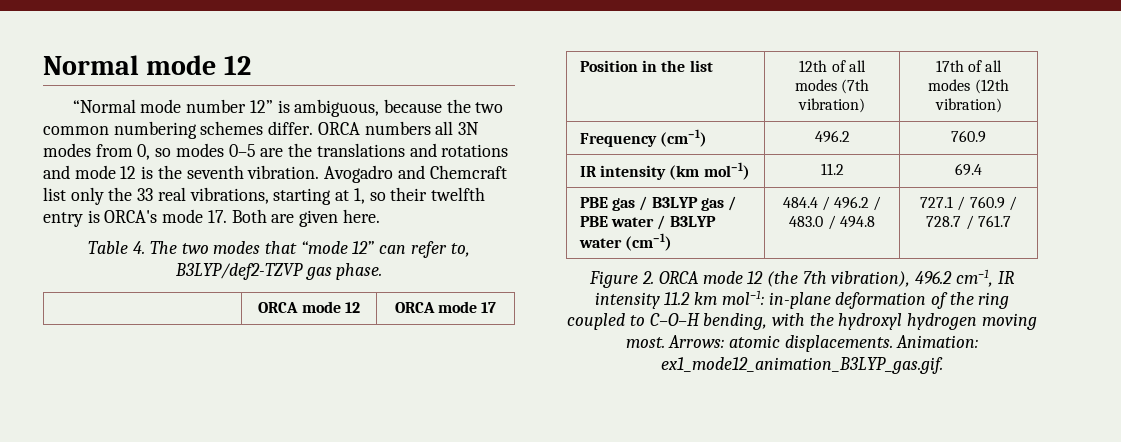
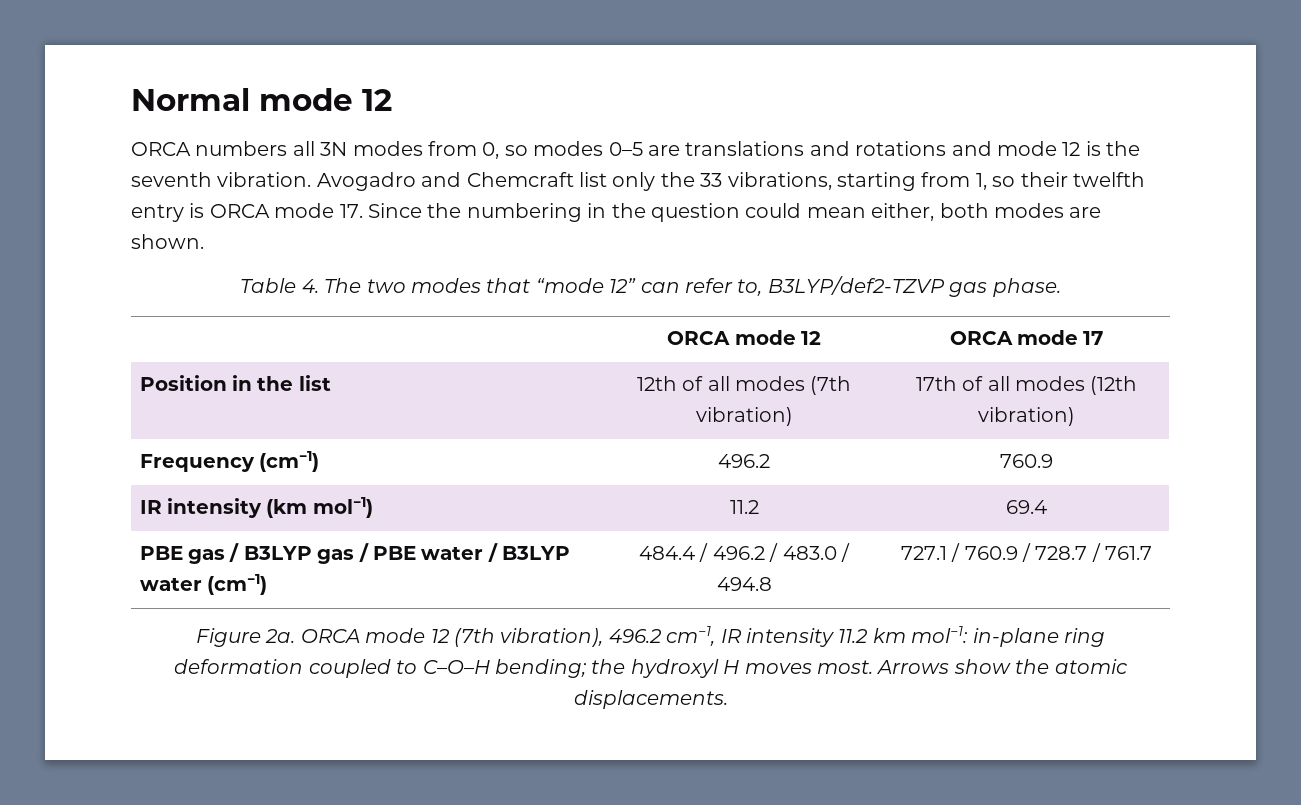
[72,99,504,117] [43,121,314,139] “Normal mode number 12” is ambiguous, because the two common numbering schemes differ. -> (392, 100) none
[288,143,313,157] the -> (680, 150) none
[157,187,186,201] real -> (723, 180) none
[335,190,350,201] at -> [921,172,971,187] from
[104,210,158,223] ORCA's -> [209,204,270,218] ORCA
[231,209,380,227] Both are given here. -> [368,203,1102,222] [131,234,204,249] Since the numbering in the question could mean either, both modes are shown.
[642,271,827,287] 2. ORCA mode 12 (the 7th -> [265,628,495,647] 2a. ORCA mode 12 (7th
[835,292,1010,309] [567,313,1037,330] [625,335,979,352] [661,357,943,374] deformation of the ring coupled to C–O–H bending, with the hydroxyl hydrogen moving most. Arrows: atomic displacements. Animation: ex1_mode12_animation_B3LYP_gas.gif. -> [1063,628,1105,647] [174,659,1128,678] [573,690,728,709] ring deformation coupled to C–O–H bending; the hydroxyl H moves most. Arrows show the atomic displacements.

